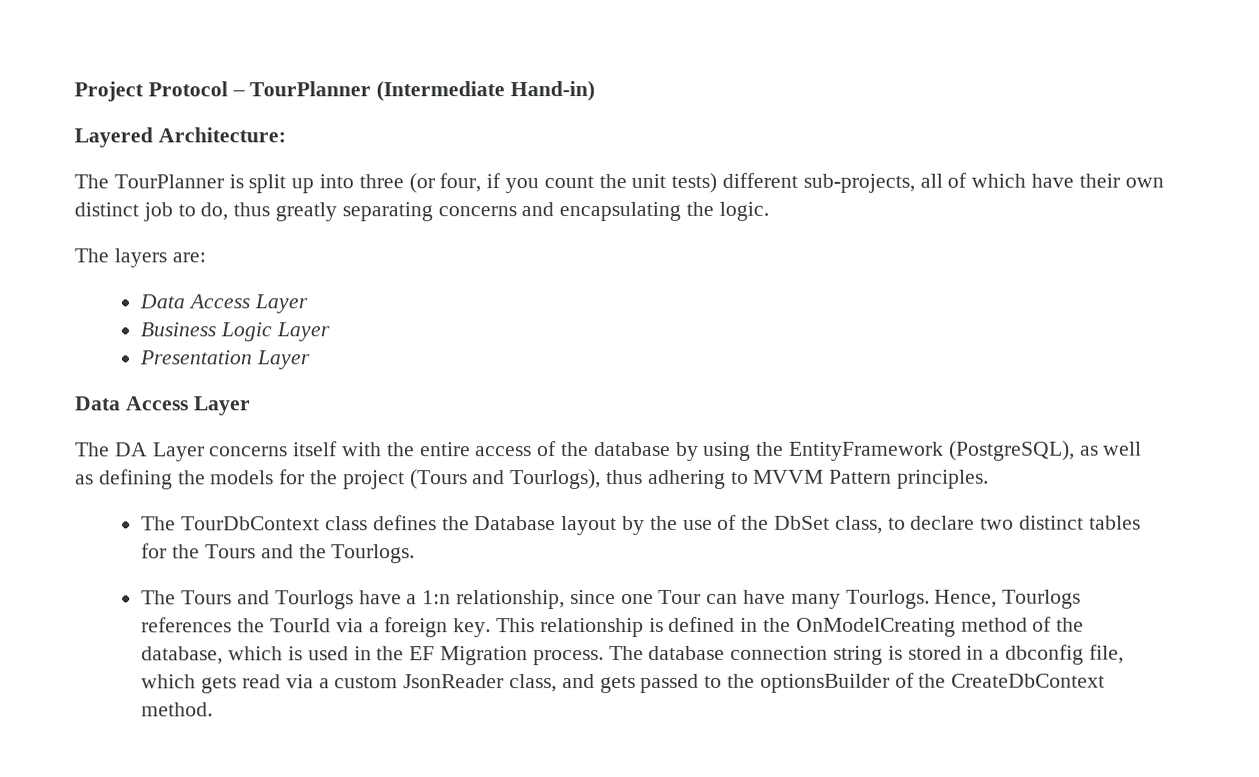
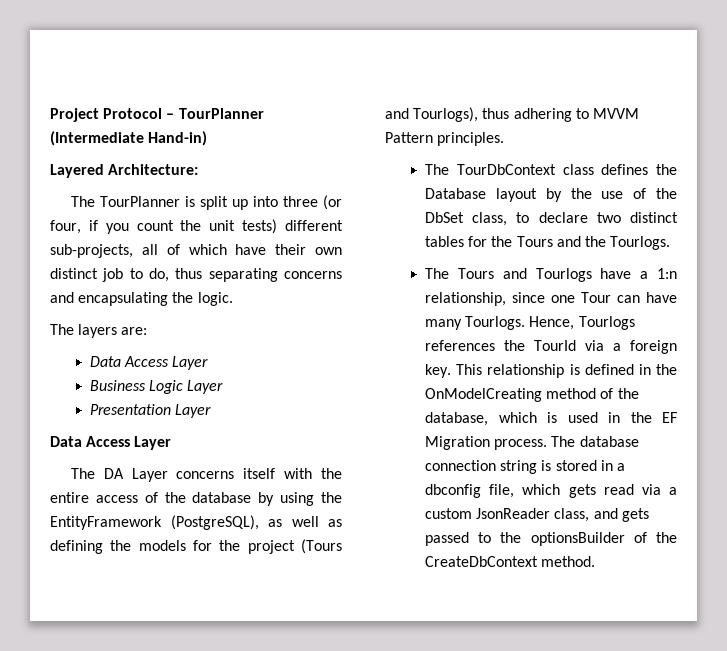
[275,202,338,222] greatly -> (203, 273) none

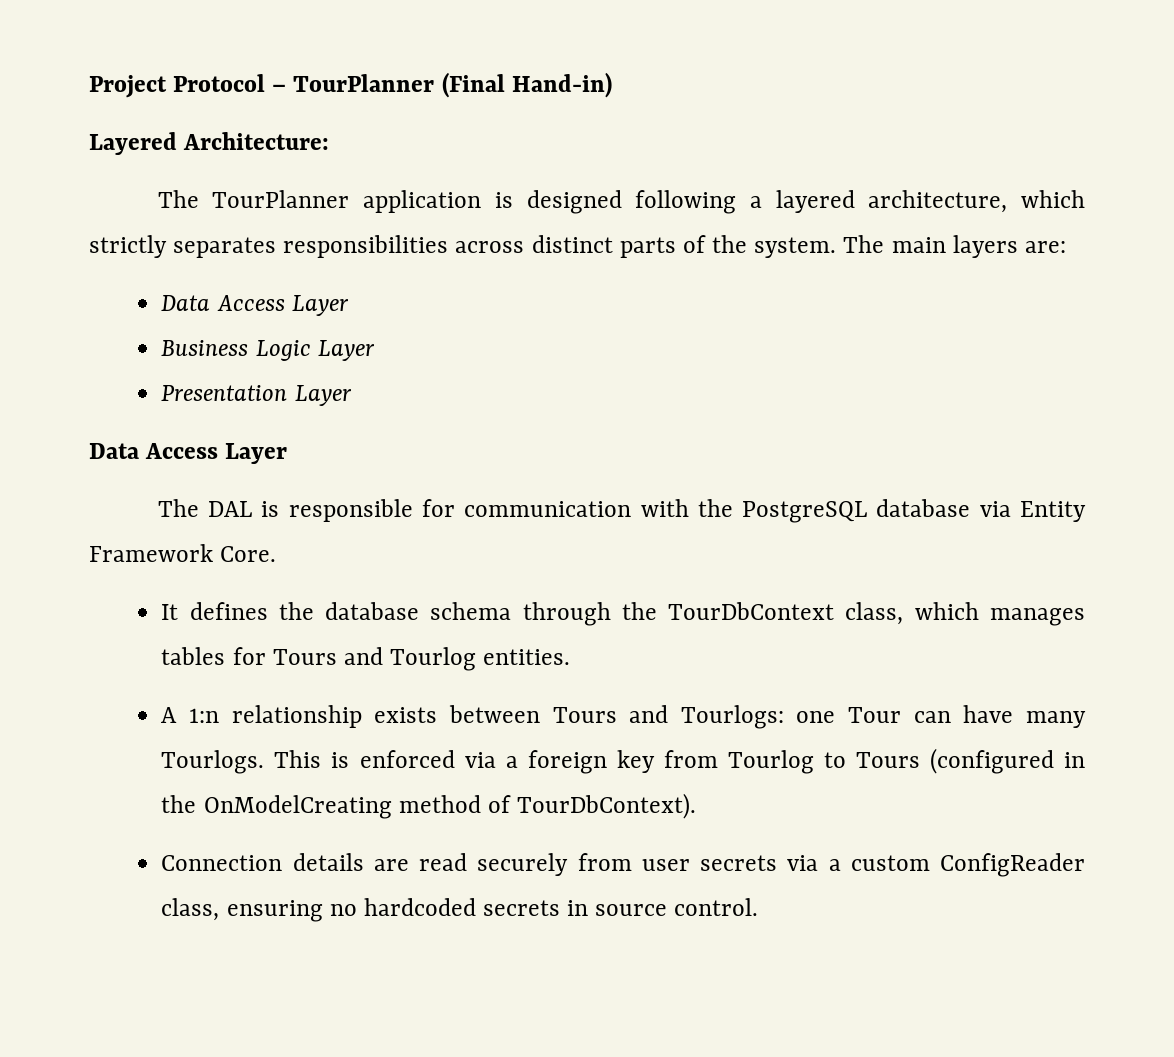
[50,131,144,146] (Intermediate -> [441,72,505,98] (Final
[184,195,342,210] [50,219,343,234] [50,244,342,258] [50,268,342,282] [50,292,233,306] [50,324,74,335] is split up into three (or four, if you count the unit tests) different sub-projects, all of which have their own distinct job to do, thus separating concerns and encapsulating the logic. // The -> [363,190,1086,214] [89,235,946,258] application is designed following a layered architecture, which strictly separates responsibilities across distinct parts of the system. The main
[103,468,342,482] [50,492,342,506] [50,515,342,530] [50,539,342,554] [385,107,639,122] [385,132,505,146] [425,164,677,175] [425,188,677,202] [425,212,678,226] DA Layer concerns itself with the entire access of the database by using the EntityFramework (PostgreSQL), as well as defining the models for the project (Tours and Tourlogs), thus adhering to MVVM Pattern principles. // The TourDbContext class defines the Database layout by the use of the DbSet class, to declare two distinct -> [208,499,1086,523] [89,544,277,562] [161,602,1085,626] DAL is responsible for communication with the PostgreSQL database via Entity Framework Core. // It defines the database schema through the TourDbContext class, which manages
[491,236,671,250] [425,268,677,282] [425,292,546,306] the Tours and the Tourlogs. // The Tours and Tourlogs have a 1:n relationship, since -> [272,647,571,671] [161,705,784,729] Tours and Tourlog entities. // A 1:n relationship exists between Tours and Tourlogs:
[529,316,635,330] [425,340,677,354] [425,364,634,378] Hence, Tourlogs references the TourId via a foreign key. This relationship is defined -> [274,748,1054,774] This is enforced via a foreign key from Tourlog to Tours (configured
[617,388,639,399] [425,412,677,426] [425,436,639,450] [425,460,625,474] [425,484,677,498] [425,508,649,522] [425,532,677,546] [425,556,596,567] the database, which is used in the EF Migration process. The database connection string is stored in a dbconfig file, which gets read via a custom JsonReader class, and gets passed to the optionsBuilder of the CreateDbContext method. -> [516,793,696,819] [161,853,1086,877] [161,898,759,922] TourDbContext). // Connection details are read securely from user secrets via a custom ConfigReader class, ensuring no hardcoded secrets in source control.

